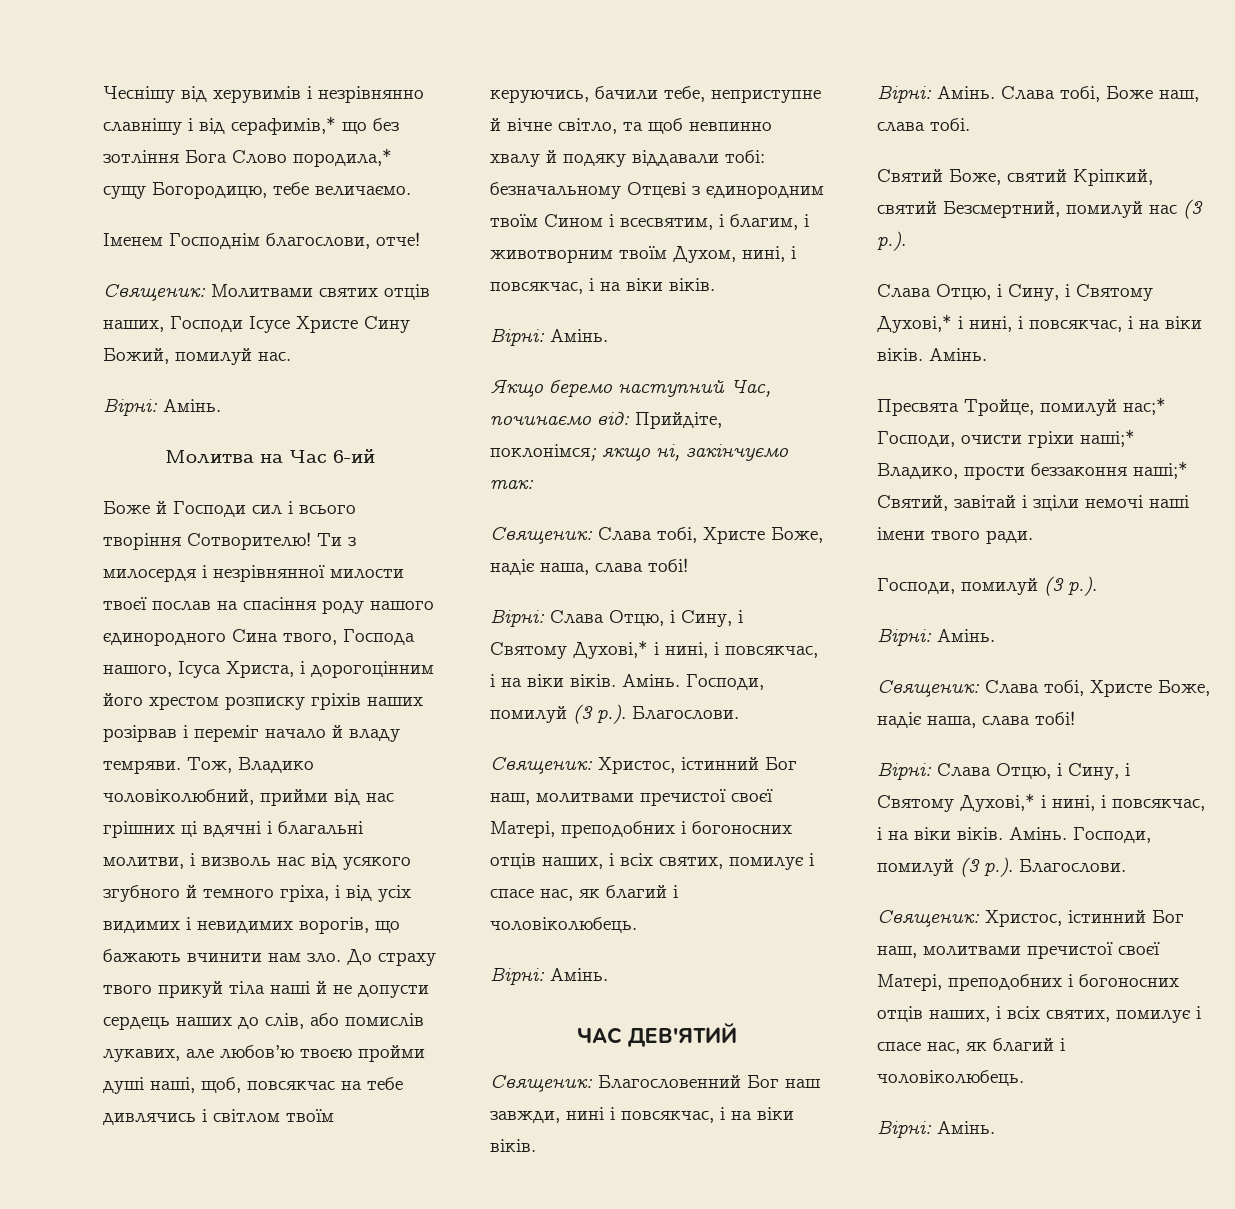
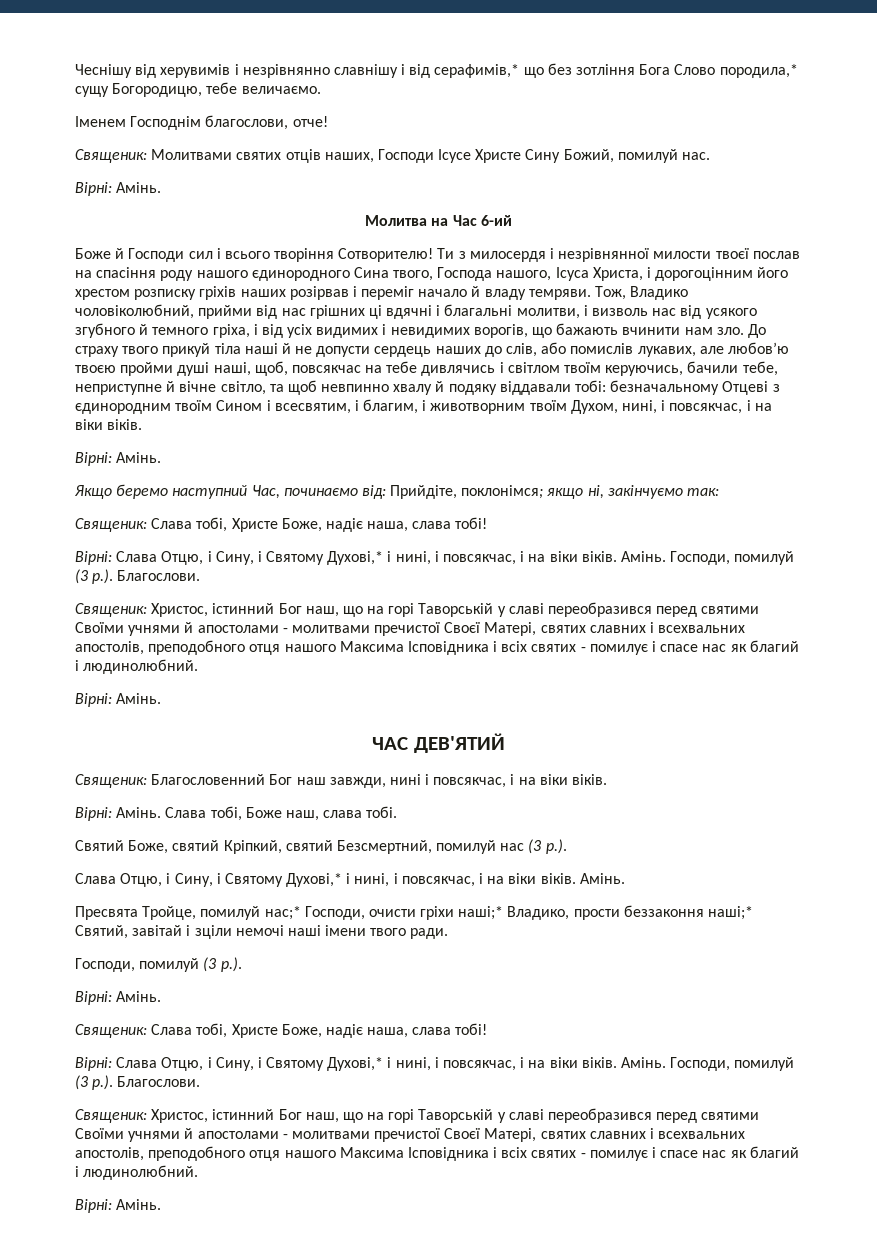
[536,789,773,806] [490,821,792,838] [490,853,814,870] [490,885,678,901] [490,917,637,933] молитвами пречистої своєї Матері, преподобних і богоносних отців наших, і всіх святих, помилує і спасе нас, як благий і чоловіколюбець. -> [342,602,760,617] [75,622,746,636] [75,640,799,655] [75,659,199,674] що на горі Таворській у славі переобразився перед святими Своїми учнями й апостолами - молитвами пречистої Своєї Матері, святих славних і всехвальних апостолів, преподобного отця нашого Максима Ісповідника і всіх святих - помилує і спасе нас як благий і людинолюбний.
[923,942,1160,959] [877,974,1179,991] [877,1006,1201,1023] [877,1038,1065,1054] [877,1070,1024,1086] молитвами пречистої своєї Матері, преподобних і богоносних отців наших, і всіх святих, помилує і спасе нас, як благий і чоловіколюбець. -> [342,1108,760,1123] [75,1128,746,1142] [75,1146,799,1161] [75,1165,199,1180] що на горі Таворській у славі переобразився перед святими Своїми учнями й апостолами - молитвами пречистої Своєї Матері, святих славних і всехвальних апостолів, преподобного отця нашого Максима Ісповідника і всіх святих - помилує і спасе нас як благий і людинолюбний.

